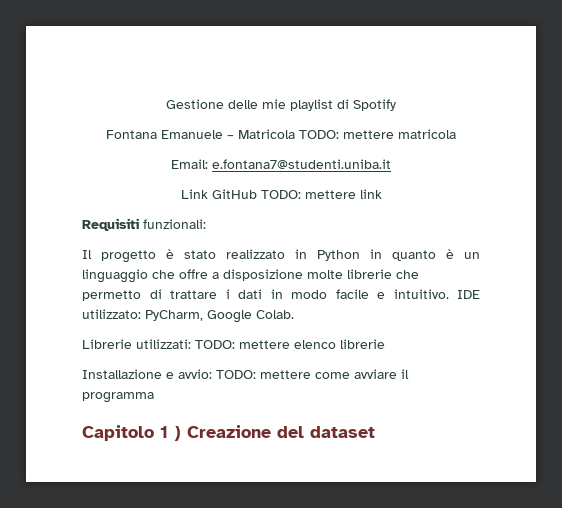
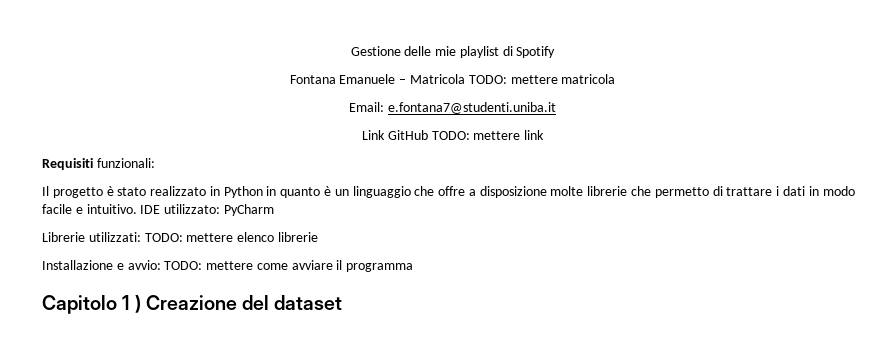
[145,310,294,323] PyCharm, Google Colab. -> [223,204,274,216] PyCharm

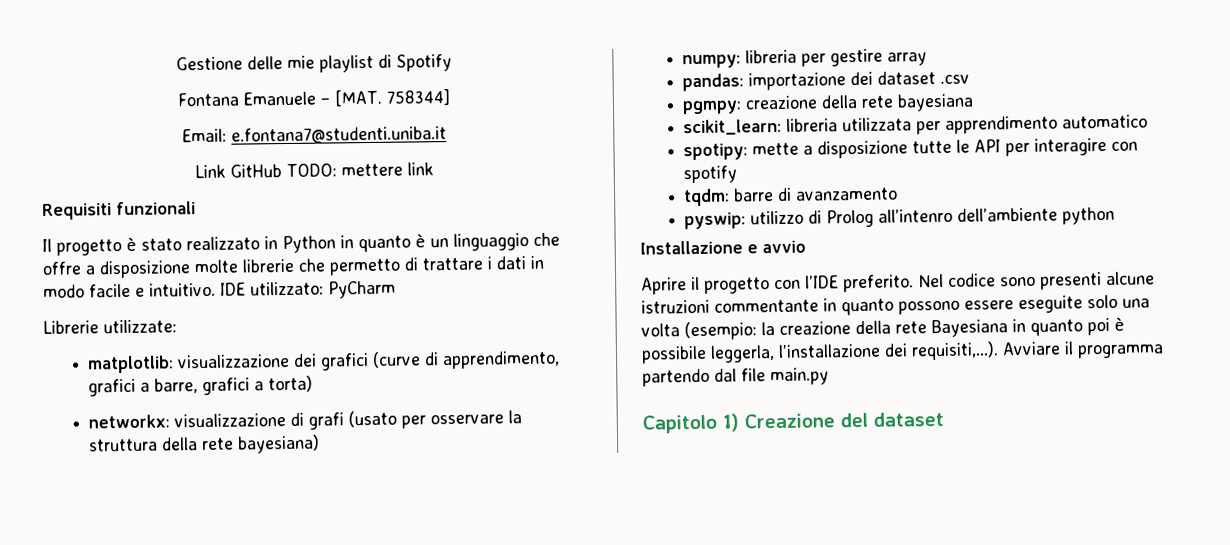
[409,74,616,84] Matricola TODO: mettere matricola -> [334,89,450,107] [MAT. 758344]
[96,158,155,168] funzionali: -> [116,201,196,216] funzionali
[88,232,318,242] [42,260,414,272] utilizzati: TODO: mettere elenco librerie // Installazione e avvio: TODO: mettere come avviare il programma -> [103,319,177,334] [87,350,561,374] [88,375,314,397] [88,410,523,430] [89,434,321,454] [682,48,928,69] [682,71,971,92] [682,93,975,115] [683,114,1149,136] [683,137,1139,161] [683,165,738,184] [683,187,899,207] [684,206,1116,230] [640,240,806,255] [641,271,1155,295] [641,294,1150,316] [641,317,1125,341] [641,341,1164,364] [642,367,829,387] utilizzate: // matplotlib: visualizzazione dei grafici (curve di apprendimento, grafici a barre, grafici a torta) // networkx: visualizzazione di grafi (usato per osservare la struttura della rete bayesiana) // numpy: libreria per gestire array // pandas: importazione dei dataset .csv // pgmpy: creazione della rete bayesiana // scikit_learn: libreria utilizzata per apprendimento automatico // spotipy: mette a disposizione tutte le API per interagire con spotify // tqdm: barre di avanzamento // pyswip: utilizzo di Prolog all’intenro dell’ambiente python // Installazione e avvio // Aprire il progetto con l’IDE preferito. Nel codice sono presenti alcune istruzioni commentante in quanto possono essere eseguite solo una volta (esempio: la creazione della rete Bayesiana in quanto poi è possibile leggerla, l’installazione dei requisiti,…). Avviare il programma partendo dal file main.py
[122,295,141,313] 1 ) -> [722,413,739,432] 1)

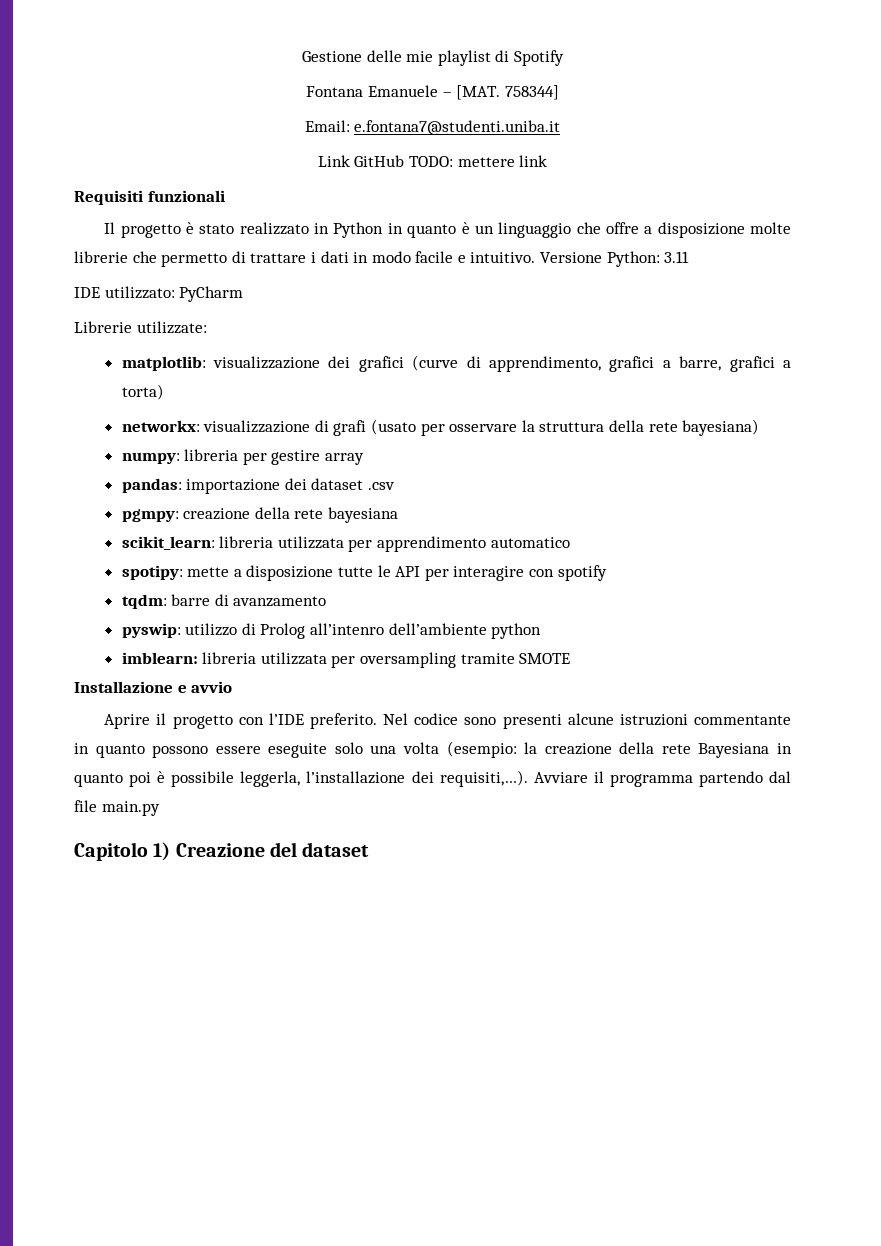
(216, 289) none -> [540,251,690,267] Versione Python: 3.11 //
(1116, 215) none -> [121,652,571,668] // imblearn: libreria utilizzata per oversampling tramite SMOTE

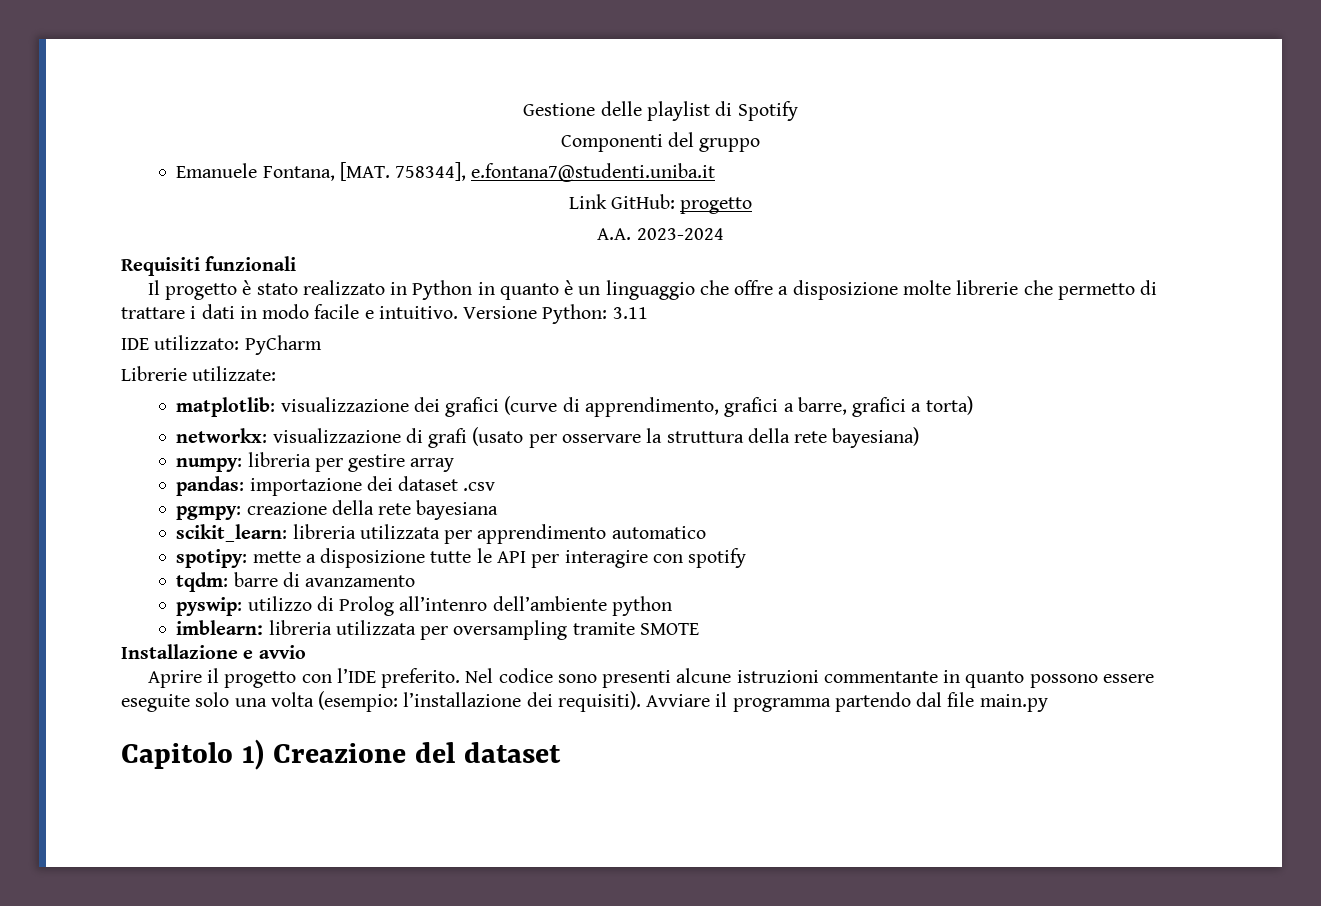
[406,51,434,62] mie -> (642, 108) none
[306,85,559,100] [304,120,561,135] [317,155,548,167] Fontana Emanuele – [MAT. 758344] // Email: e.fontana7@studenti.uniba.it // Link GitHub TODO: mettere link -> [560,132,761,152] [176,162,716,182] [568,194,753,214] [597,228,724,240] Componenti del gruppo // Emanuele Fontana, [MAT. 758344], e.fontana7@studenti.uniba.it // Link GitHub: progetto // A.A. 2023-2024
[524,742,792,758] [74,771,301,787] la creazione della rete Bayesiana in quanto poi è possibile leggerla, -> (399, 701) none
[439,770,528,787] requisiti,…). -> [557,691,641,712] requisiti).

